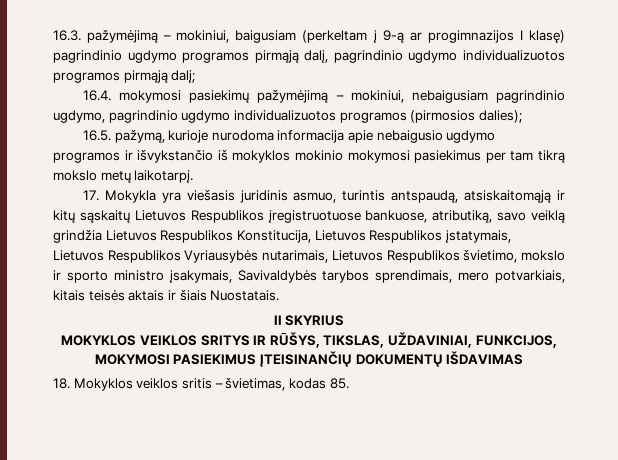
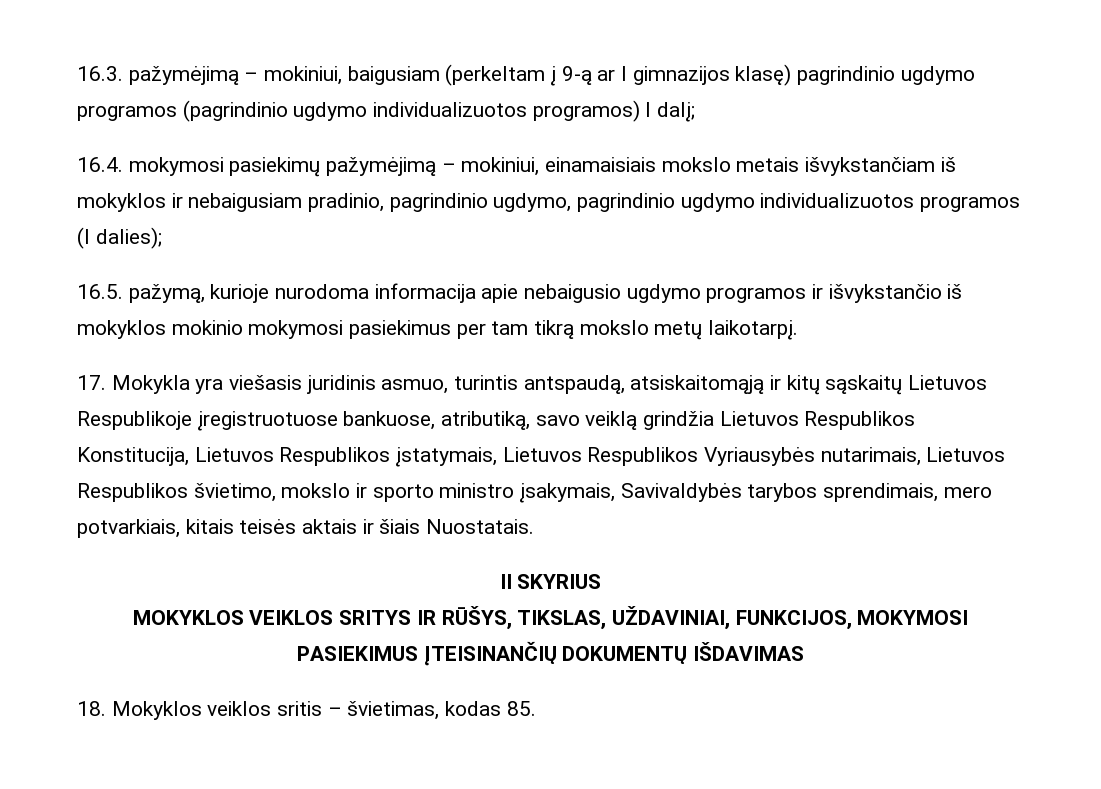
[427,30,523,43] progimnazijos I -> [621,66,730,85] I gimnazijos
[254,50,565,63] [53,70,168,83] pirmąją dalį, pagrindinio ugdymo individualizuotos programos pirmąją -> [182,100,652,122] (pagrindinio ugdymo individualizuotos programos) I
[411,90,488,103] nebaigusiam -> [545,157,956,176] [77,193,385,212] einamaisiais mokslo metais išvykstančiam iš mokyklos ir nebaigusiam pradinio,
[410,110,476,123] (pirmosios -> [77,227,90,249] (I
[190,210,264,223] Respublikos -> [77,411,192,430] Respublikoje

